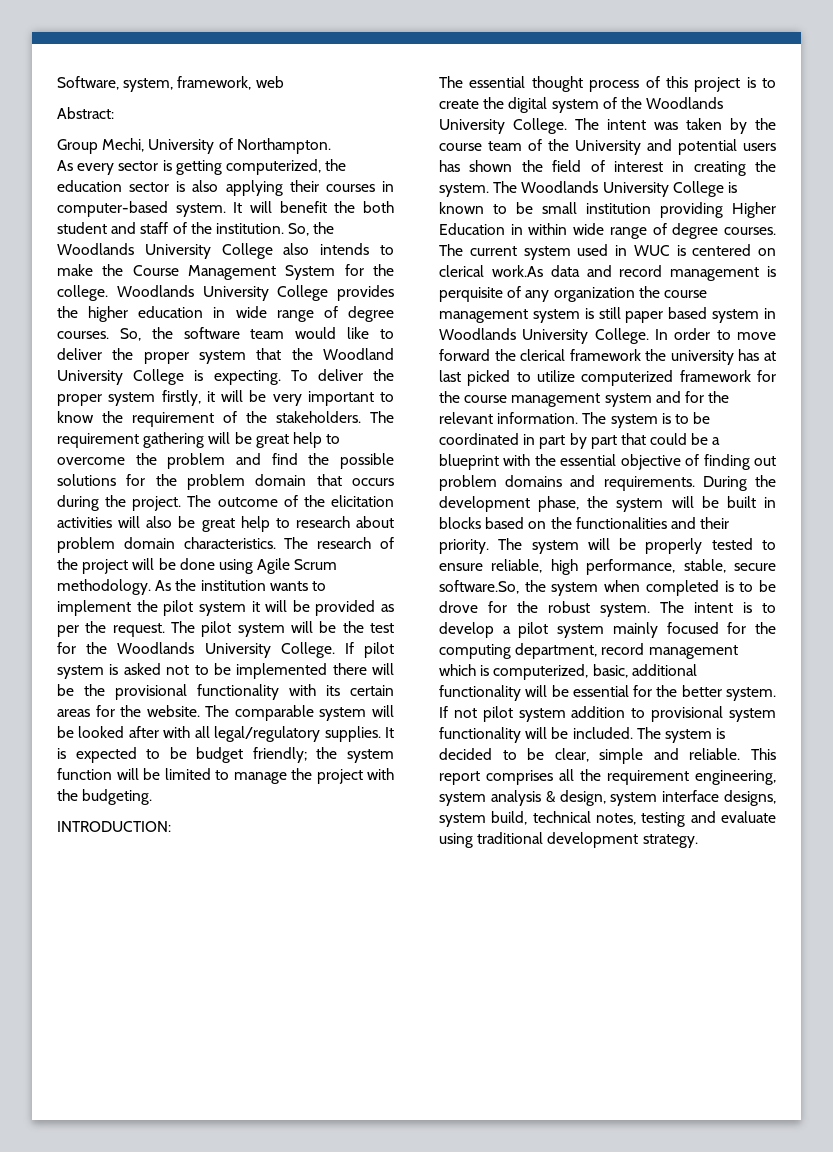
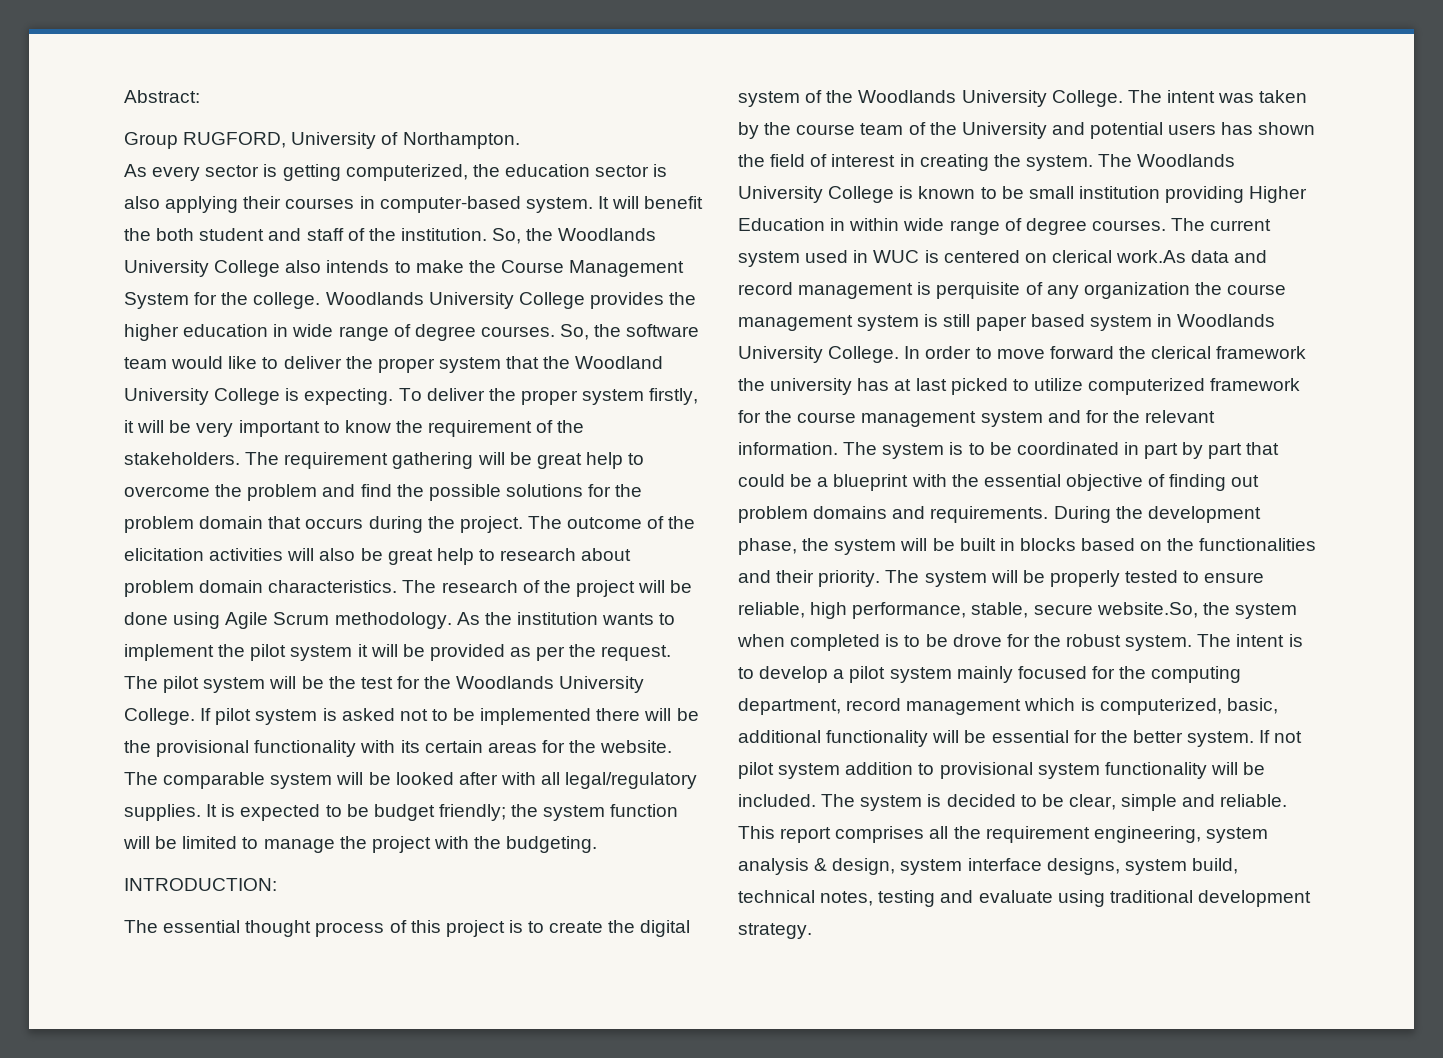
[57,76,284,92] Software, system, framework, web // -> (124, 96) none
[102,138,145,152] Mechi, -> [183,132,287,148] RUGFORD,
[439,580,519,594] software.So, -> [1096,602,1198,618] website.So,

